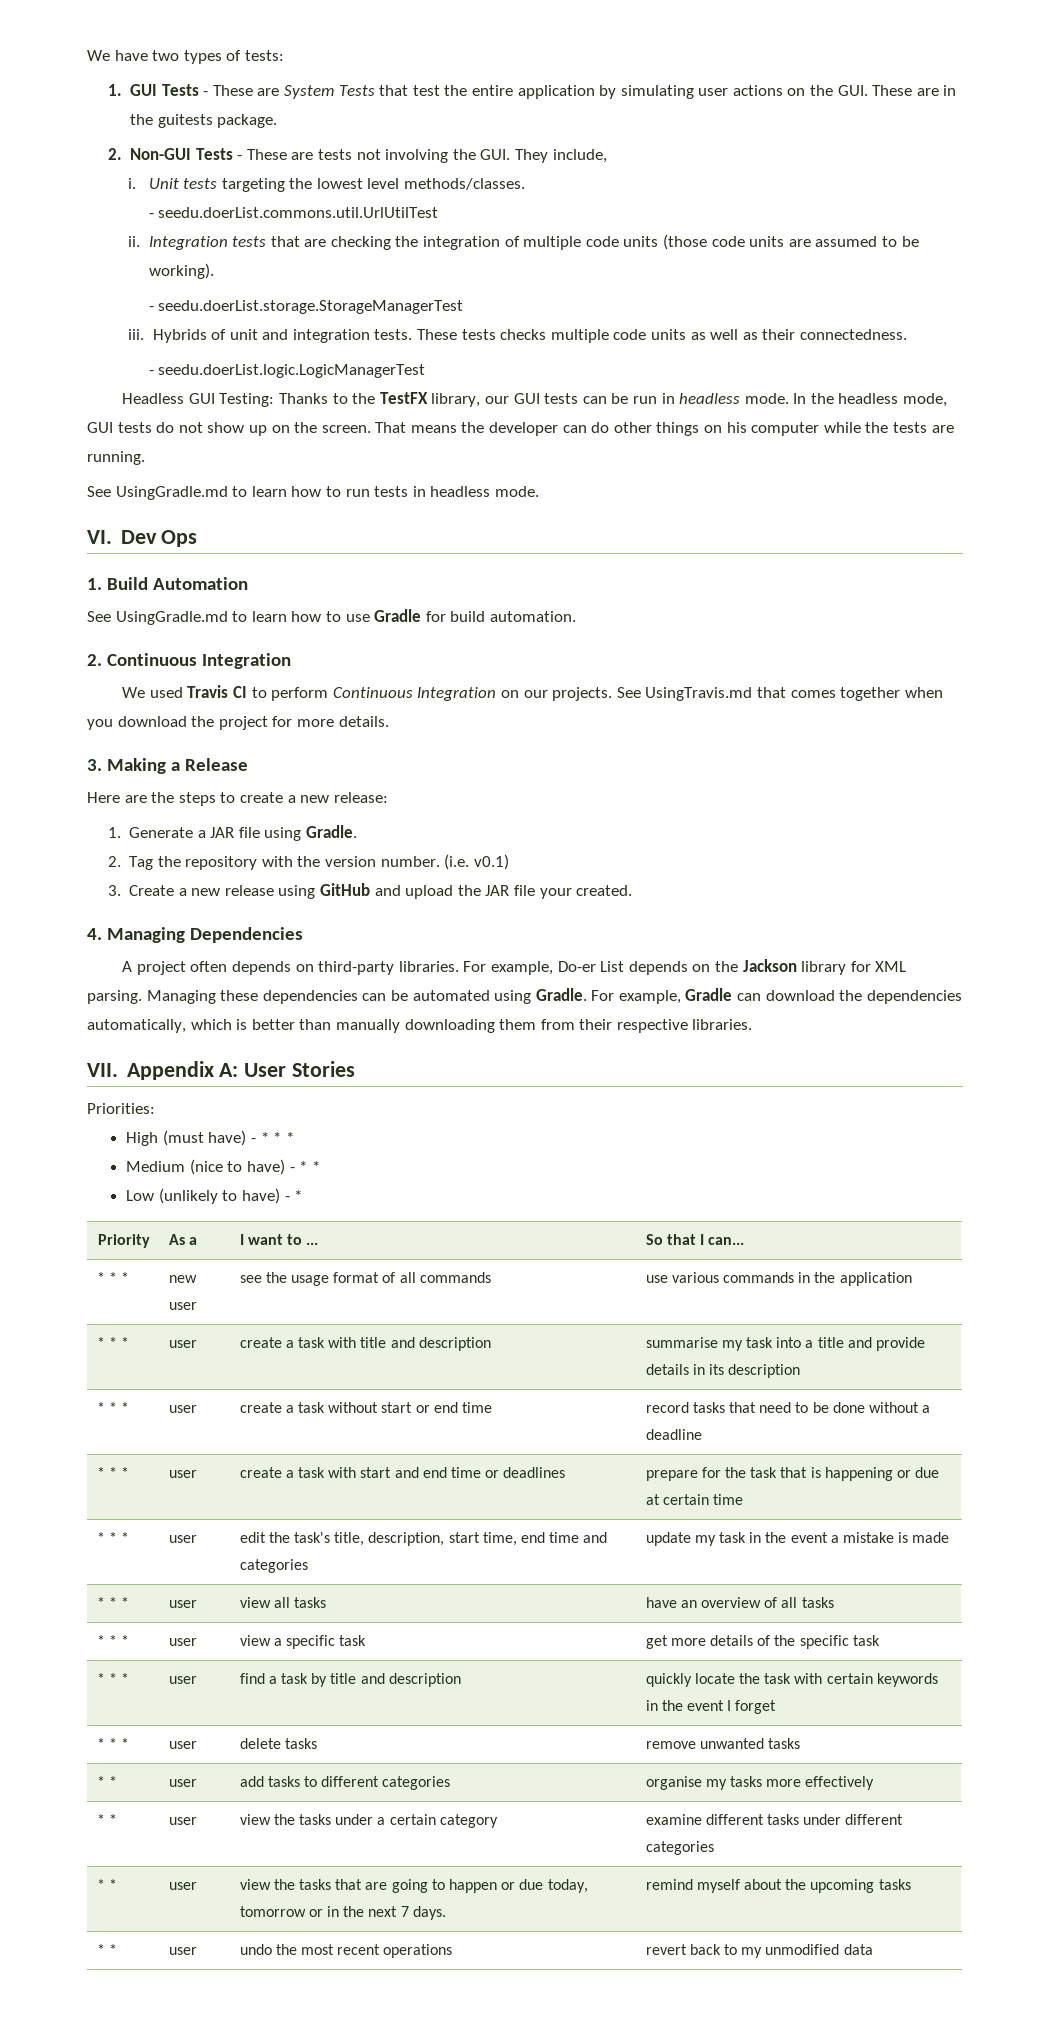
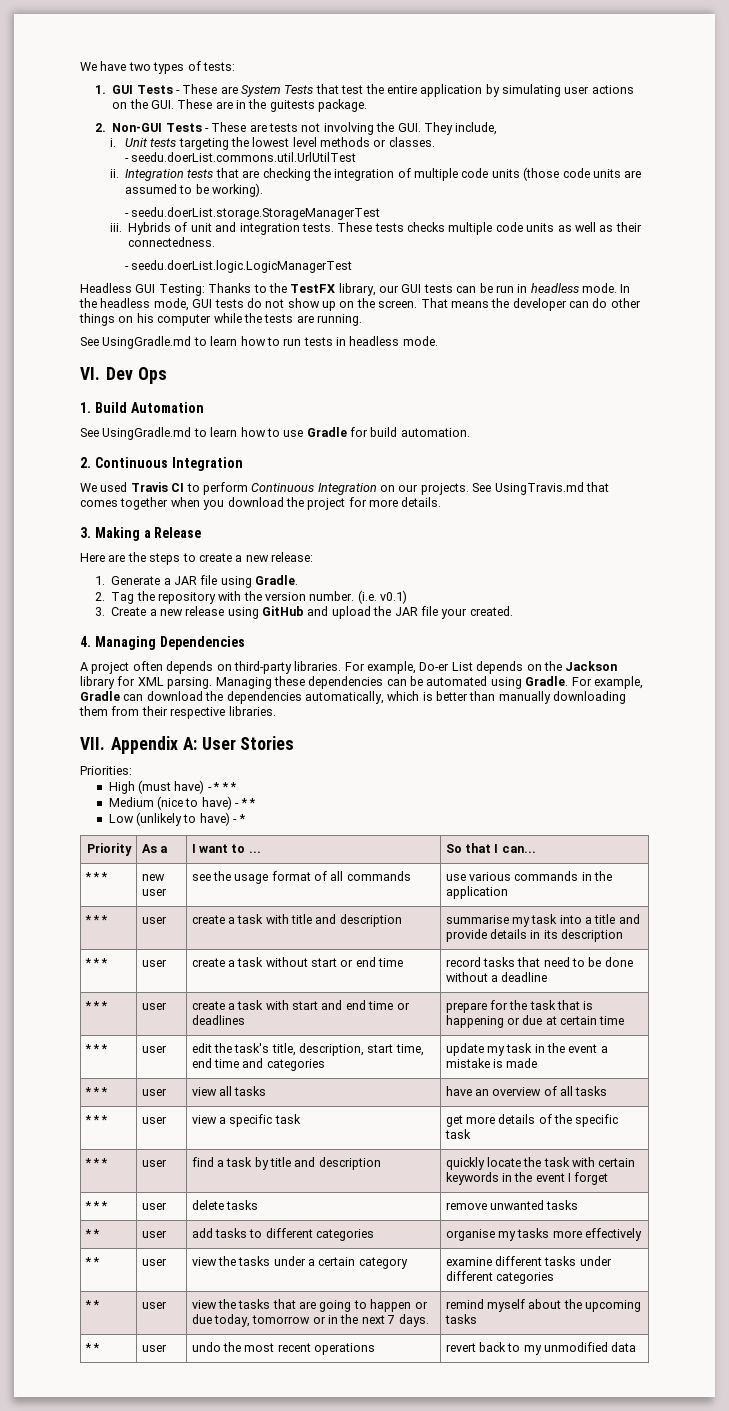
[404,178,526,190] methods/classes. -> [320,137,435,147] methods or classes.

